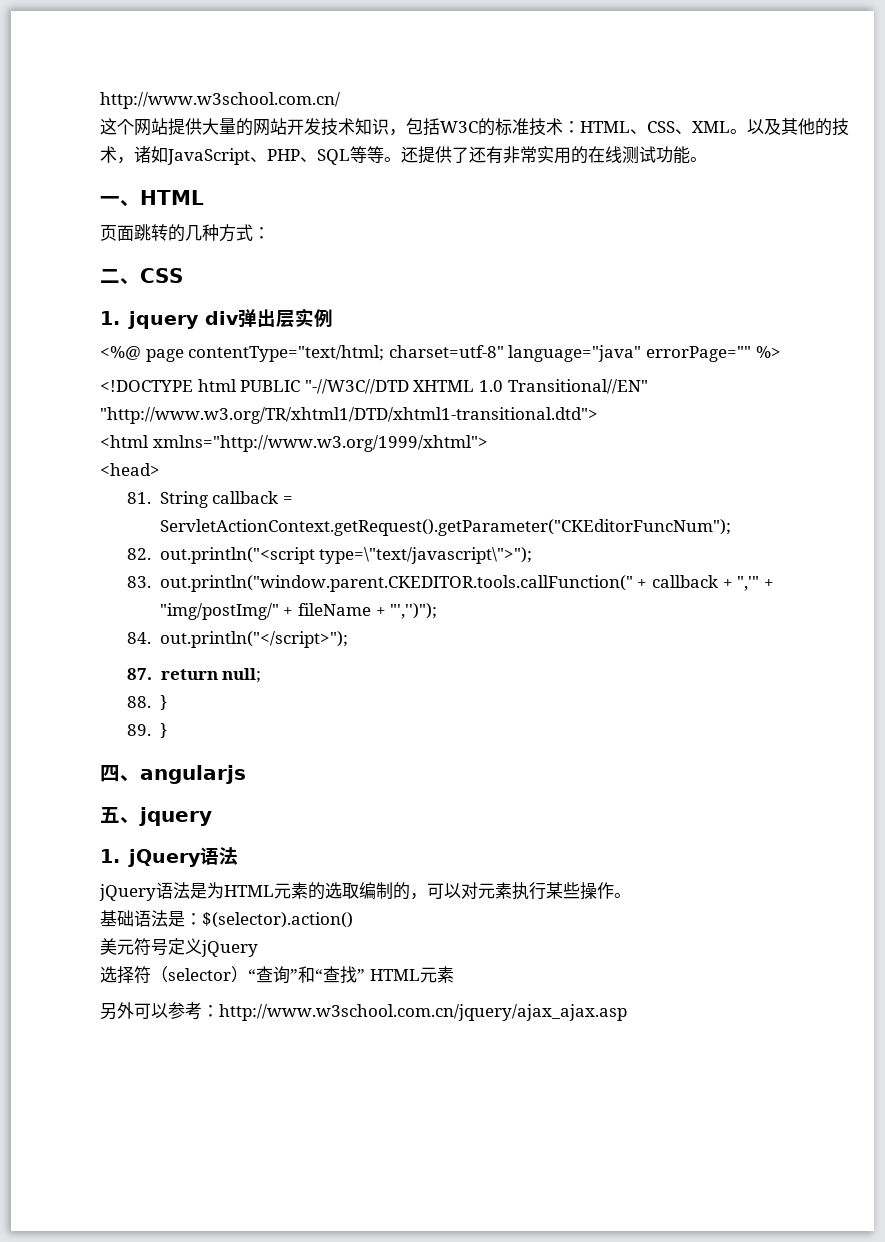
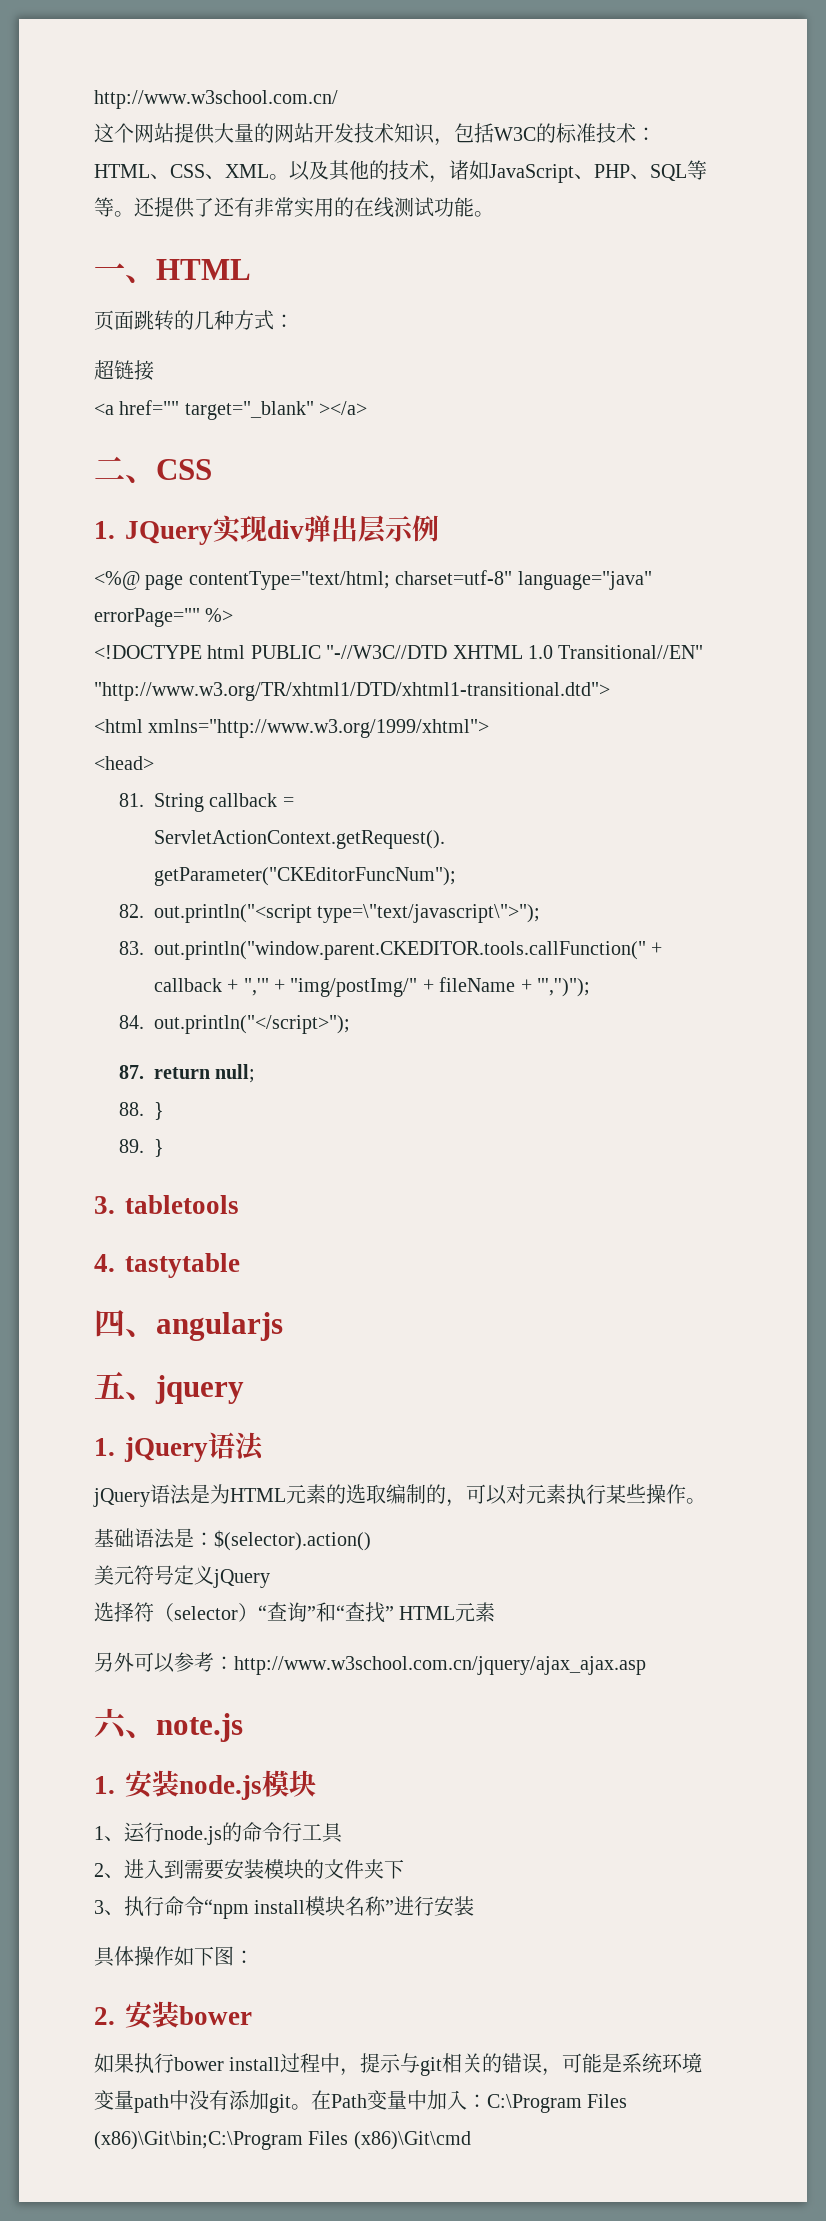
(270, 233) none -> [94,360,154,381] [94,400,368,420] // 超链接 // <a href="" target="_blank" ></a>
[127,311,199,329] jquery -> [125,515,267,545] JQuery实现
[294,308,314,327] 实 -> [385,515,414,542] 示
(167, 730) none -> [94,1195,239,1214] [94,1253,240,1278] // 3. tabletools // 4. tastytable
(627, 1012) none -> [94,1708,243,1742] [94,1770,316,1800] [94,1822,343,1845] [94,1859,404,1880] [94,1896,475,1919] [94,1946,254,1967] [94,2001,252,2029] [94,2053,703,2076] [94,2090,628,2113] [94,2131,471,2150] // 六、note.js // 1.安装node.js模块 // 1、运行node.js的命令行工具 // 2、进入到需要安装模块的文件夹下 // 3、执行命令“npm install模块名称”进行安装 // 具体操作如下图： // 2.安装bower // 如果执行bower install过程中，提示与git相关的错误，可能是系统环境变量path中没有添加git。在Path变量中加入：C:\Program Files (x86)\Git\bin;C:\Program Files (x86)\Git\cmd

